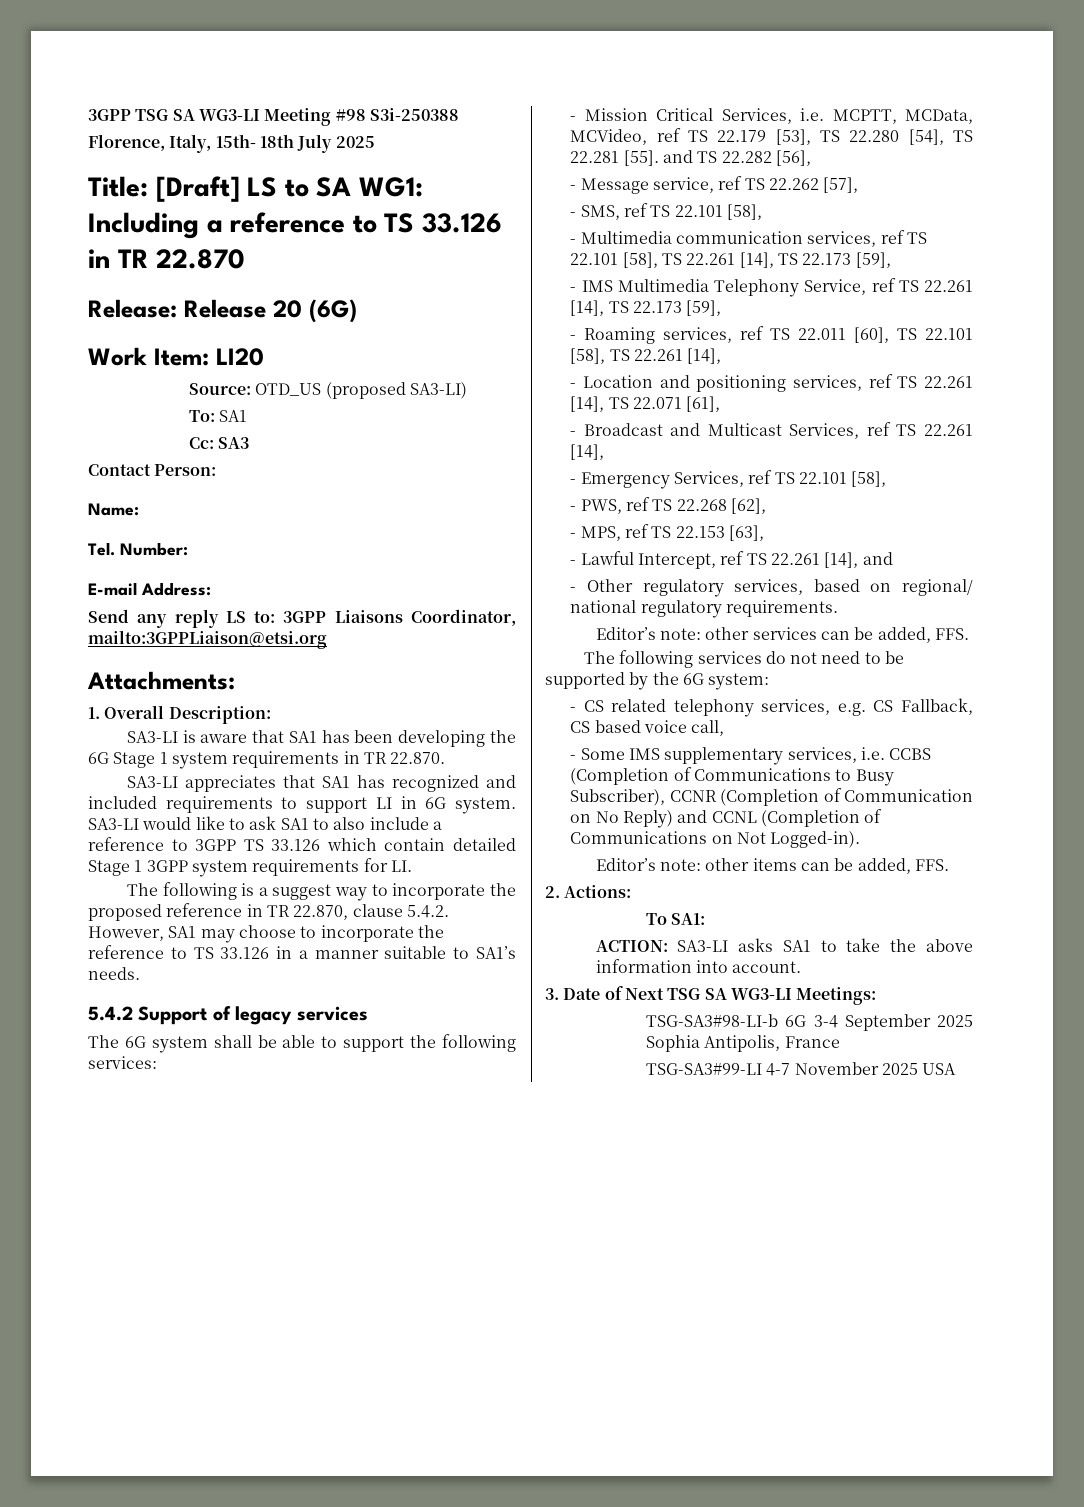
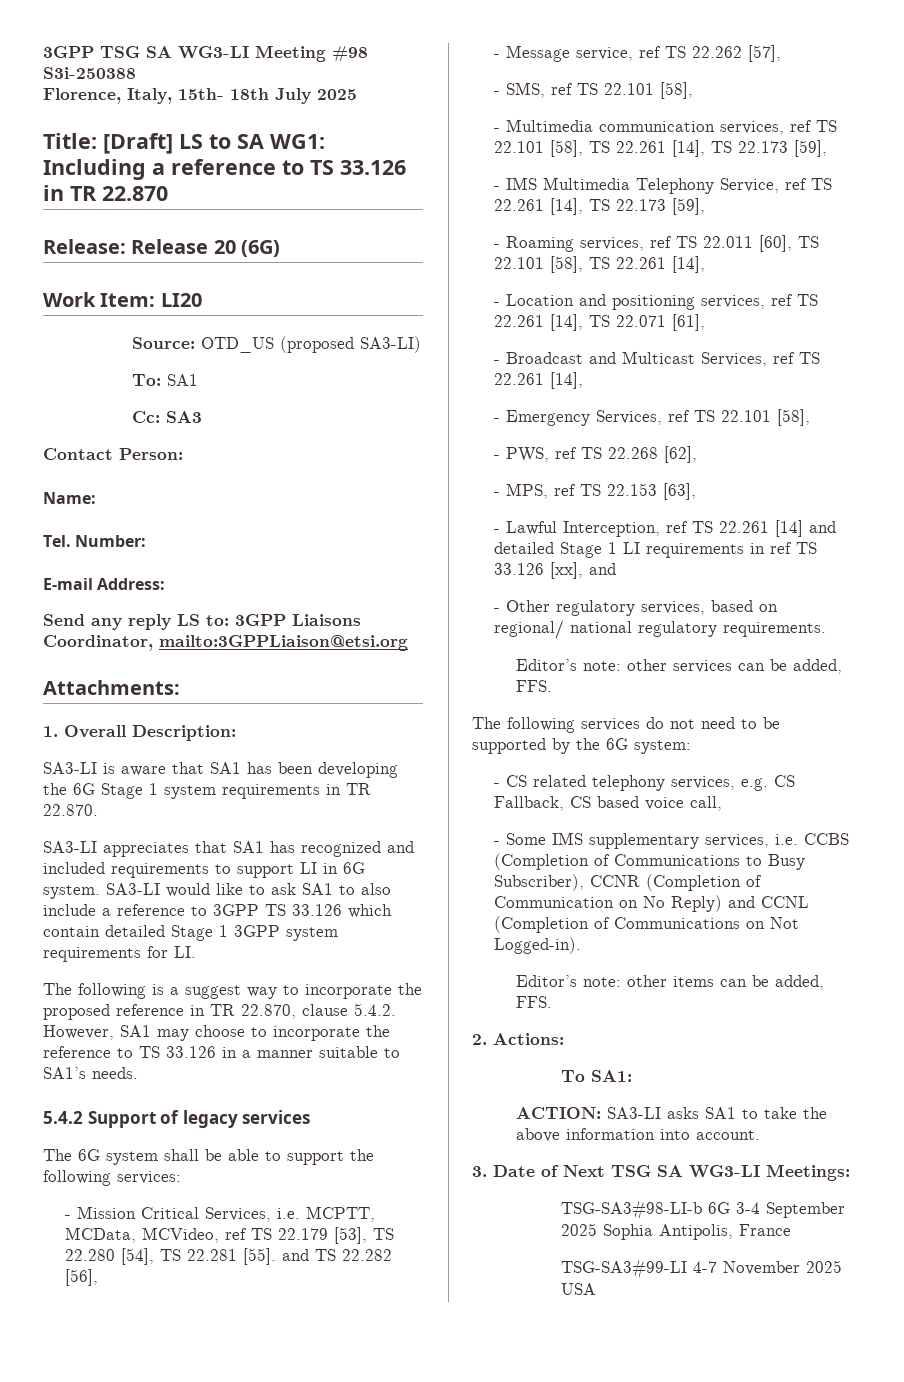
[637,551,859,569] Intercept, ref TS 22.261 [14], -> [563,520,837,537] [494,542,818,558] [494,562,584,579] Interception, ref TS 22.261 [14] and detailed Stage 1 LI requirements in ref TS 33.126 [xx],

